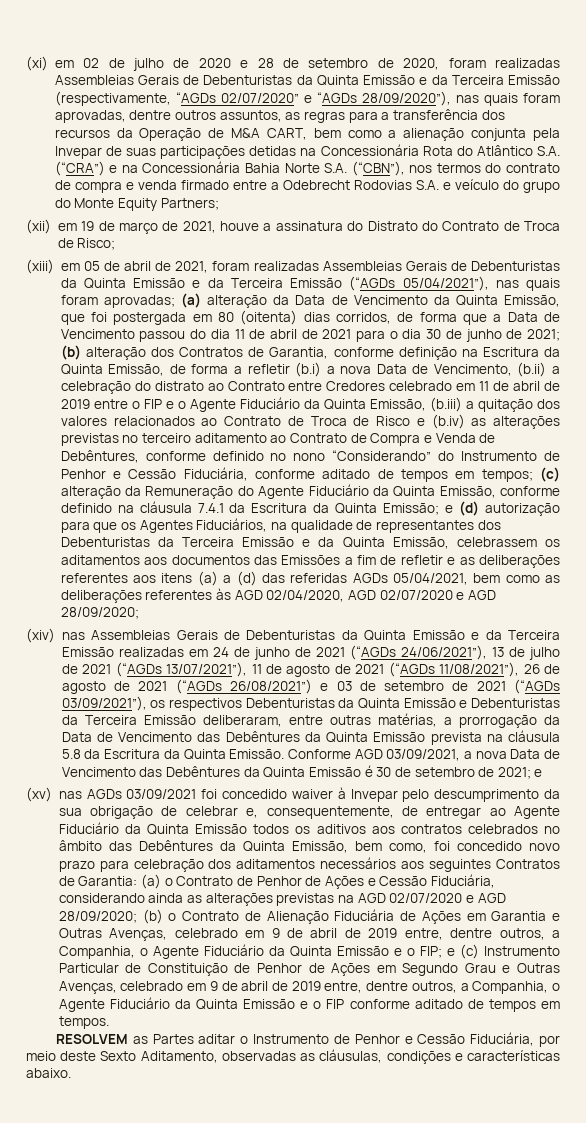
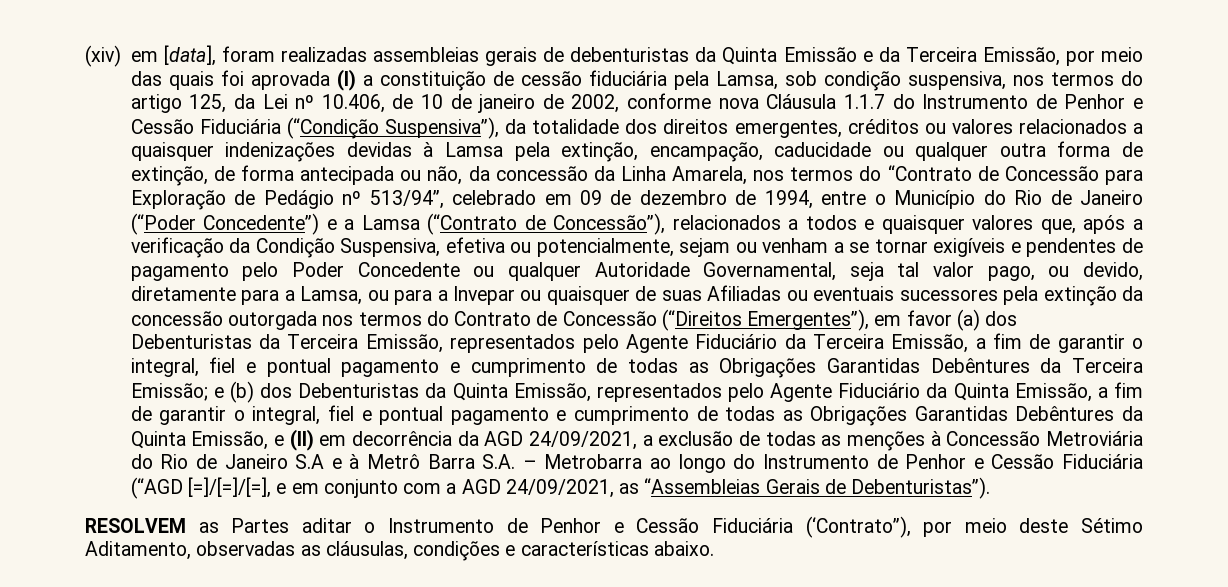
[26,56,560,71] [54,75,561,86] [54,91,560,106] [54,109,505,123] [54,128,560,141] [54,144,560,159] [54,161,560,176] [54,179,560,193] [54,198,219,211] [26,219,560,234] [57,238,116,250] [26,259,561,274] [60,276,561,291] [60,293,560,308] [60,310,561,325] [60,329,560,342] [60,345,560,360] [60,362,561,377] [60,381,560,394] [60,397,561,412] [60,414,560,429] [60,433,496,446] [60,450,560,463] [60,467,560,482] [60,484,560,499] [60,501,560,516] [60,518,501,533] [60,537,561,549] [60,555,560,568] [60,571,561,586] [60,588,496,603] [60,607,139,619] [26,628,561,643] [61,645,560,660] [61,662,560,677] [61,679,560,694] [61,696,560,711] [61,713,560,728] [61,730,561,745] [61,749,560,761] [61,765,543,779] [26,787,560,802] [58,806,560,819] [58,822,560,835] [58,840,560,853] [58,857,560,872] [58,874,495,889] [58,893,506,906] [58,909,560,924] [58,928,560,941] [58,944,560,959] [58,963,560,976] [58,981,560,994] [58,997,561,1012] [58,1016,109,1029] (xi) em 02 de julho de 2020 e 28 de setembro de 2020, foram realizadas Assembleias Gerais de Debenturistas da Quinta Emissão e da Terceira Emissão (respectivamente, “AGDs 02/07/2020” e “AGDs 28/09/2020”), nas quais foram aprovadas, dentre outros assuntos, as regras para a transferência dos recursos da Operação de M&A CART, bem como a alienação conjunta pela Invepar de suas participações detidas na Concessionária Rota do Atlântico S.A. (“CRA”) e na Concessionária Bahia Norte S.A. (“CBN”), nos termos do contrato de compra e venda firmado entre a Odebrecht Rodovias S.A. e veículo do grupo do Monte Equity Partners; // (xii) em 19 de março de 2021, houve a assinatura do Distrato do Contrato de Troca de Risco; // (xiii) em 05 de abril de 2021, foram realizadas Assembleias Gerais de Debenturistas da Quinta Emissão e da Terceira Emissão (“AGDs 05/04/2021”), nas quais foram aprovadas; (a) alteração da Data de Vencimento da Quinta Emissão, que foi postergada em 80 (oitenta) dias corridos, de forma que a Data de Vencimento passou do dia 11 de abril de 2021 para o dia 30 de junho de 2021; (b) alteração dos Contratos de Garantia, conforme definição na Escritura da Quinta Emissão, de forma a refletir (b.i) a nova Data de Vencimento, (b.ii) a celebração do distrato ao Contrato entre Credores celebrado em 11 de abril de 2019 entre o FIP e o Agente Fiduciário da Quinta Emissão, (b.iii) a quitação dos valores relacionados ao Contrato de Troca de Risco e (b.iv) as alterações previstas no terceiro aditamento ao Contrato de Compra e Venda de Debêntures, conforme definido no nono “Considerando” do Instrumento de Penhor e Cessão Fiduciária, conforme aditado de tempos em tempos; (c) alteração da Remuneração do Agente Fiduciário da Quinta Emissão, conforme definido na cláusula 7.4.1 da Escritura da Quinta Emissão; e (d) autorização para que os Agentes Fiduciários, na qualidade de representantes dos Debenturistas da Terceira Emissão e da Quinta Emissão, celebrassem os aditamentos aos documentos das Emissões a fim de refletir e as deliberações referentes aos itens (a) a (d) das referidas AGDs 05/04/2021, bem como as deliberações referentes às AGD 02/04/2020, AGD 02/07/2020 e AGD 28/09/2020; // (xiv) nas Assembleias Gerais de Debenturistas da Quinta Emissão e da Terceira Emissão realizadas em 24 de junho de 2021 (“AGDs 24/06/2021”), 13 de julho de 2021 (“AGDs 13/07/2021”), 11 de agosto de 2021 (“AGDs 11/08/2021”), 26 de agosto de 2021 (“AGDs 26/08/2021”) e 03 de setembro de 2021 (“AGDs 03/09/2021”), os respectivos Debenturistas da Quinta Emissão e Debenturistas da Terceira Emissão deliberaram, entre outras matérias, a prorrogação da Data de Vencimento das Debêntures da Quinta Emissão prevista na cláusula 5.8 da Escritura da Quinta Emissão. Conforme AGD 03/09/2021, a nova Data de Vencimento das Debêntures da Quinta Emissão é 30 de setembro de 2021; e // (xv) nas AGDs 03/09/2021 foi concedido waiver à Invepar pelo descumprimento da sua obrigação de celebrar e, consequentemente, de entregar ao Agente Fiduciário da Quinta Emissão todos os aditivos aos contratos celebrados no âmbito das Debêntures da Quinta Emissão, bem como, foi concedido novo prazo para celebração dos aditamentos necessários aos seguintes Contratos de Garantia: (a) o Contrato de Penhor de Ações e Cessão Fiduciária, considerando ainda as alterações previstas na AGD 02/07/2020 e AGD 28/09/2020; (b) o Contrato de Alienação Fiduciária de Ações em Garantia e Outras Avenças, celebrado em 9 de abril de 2019 entre, dentre outros, a Companhia, o Agente Fiduciário da Quinta Emissão e o FIP; e (c) Instrumento Particular de Constituição de Penhor de Ações em Segundo Grau e Outras Avenças, celebrado em 9 de abril de 2019 entre, dentre outros, a Companhia, o Agente Fiduciário da Quinta Emissão e o FIP conforme aditado de tempos em tempos. -> [85,45,1143,67] [130,69,1143,91] [130,93,1143,113] [130,117,1143,139] [130,141,1143,162] [130,165,1143,186] [130,190,1144,210] [130,213,1143,235] [130,237,1143,258] [130,262,1143,281] [130,285,1144,306] [130,309,1018,331] [130,333,1143,353] [130,357,1144,378] [130,381,1143,403] [130,405,1143,426] [130,429,1143,451] [130,454,1143,473] [130,477,991,499] (xiv) em [data], foram realizadas assembleias gerais de debenturistas da Quinta Emissão e da Terceira Emissão, por meio das quais foi aprovada (I) a constituição de cessão fiduciária pela Lamsa, sob condição suspensiva, nos termos do artigo 125, da Lei nº 10.406, de 10 de janeiro de 2002, conforme nova Cláusula 1.1.7 do Instrumento de Penhor e Cessão Fiduciária (“Condição Suspensiva”), da totalidade dos direitos emergentes, créditos ou valores relacionados a quaisquer indenizações devidas à Lamsa pela extinção, encampação, caducidade ou qualquer outra forma de extinção, de forma antecipada ou não, da concessão da Linha Amarela, nos termos do “Contrato de Concessão para Exploração de Pedágio nº 513/94”, celebrado em 09 de dezembro de 1994, entre o Município do Rio de Janeiro (“Poder Concedente”) e a Lamsa (“Contrato de Concessão”), relacionados a todos e quaisquer valores que, após a verificação da Condição Suspensiva, efetiva ou potencialmente, sejam ou venham a se tornar exigíveis e pendentes de pagamento pelo Poder Concedente ou qualquer Autoridade Governamental, seja tal valor pago, ou devido, diretamente para a Lamsa, ou para a Invepar ou quaisquer de suas Afiliadas ou eventuais sucessores pela extinção da concessão outorgada nos termos do Contrato de Concessão (“Direitos Emergentes”), em favor (a) dos Debenturistas da Terceira Emissão, representados pelo Agente Fiduciário da Terceira Emissão, a fim de garantir o integral, fiel e pontual pagamento e cumprimento de todas as Obrigações Garantidas Debêntures da Terceira Emissão; e (b) dos Debenturistas da Quinta Emissão, representados pelo Agente Fiduciário da Quinta Emissão, a fim de garantir o integral, fiel e pontual pagamento e cumprimento de todas as Obrigações Garantidas Debêntures da Quinta Emissão, e (II) em decorrência da AGD 24/09/2021, a exclusão de todas as menções à Concessão Metroviária do Rio de Janeiro S.A e à Metrô Barra S.A. – Metrobarra ao longo do Instrumento de Penhor e Cessão Fiduciária (“AGD [=]/[=]/[=], e em conjunto com a AGD 24/09/2021, as “Assembleias Gerais de Debenturistas”).
[470,1032,535,1046] Fiduciária, -> [712,516,911,538] Fiduciária (‘Contrato”),
[100,1051,137,1061] Sexto -> [1081,518,1144,533] Sétimo

